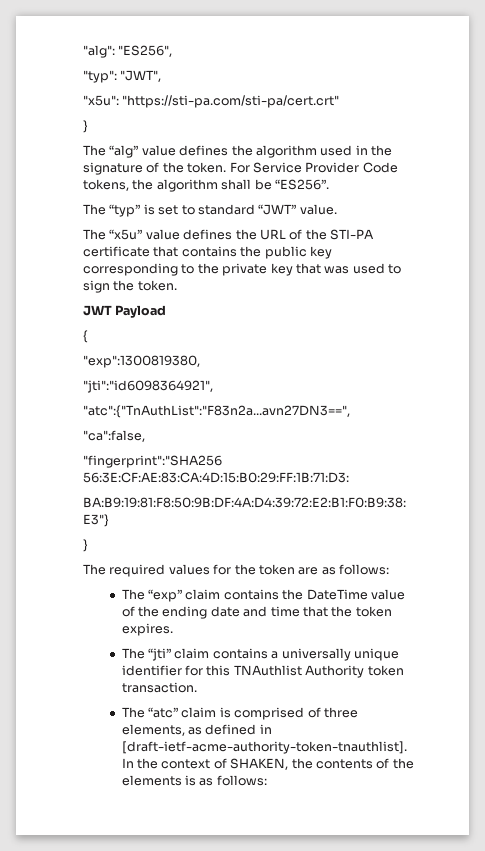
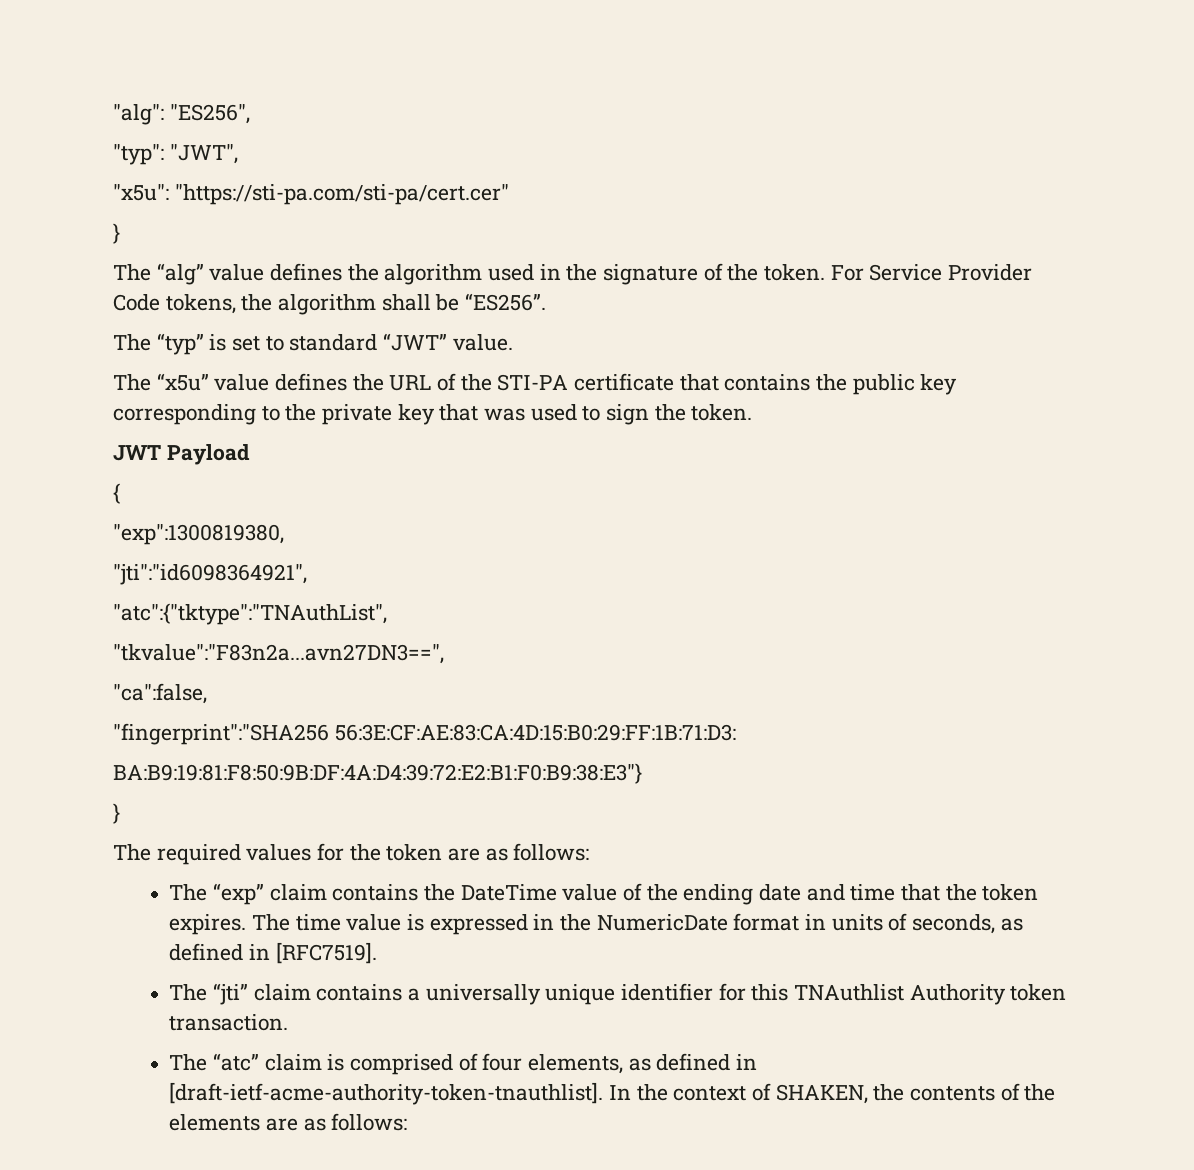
[122,95,340,108] "https://sti-pa.com/sti-pa/cert.crt" -> [174,184,509,205] "https://sti-pa.com/sti-pa/cert.cer"
[83,405,350,418] "atc":{"TnAuthList":"F83n2a...avn27DN3==", -> [113,603,387,625] [113,644,444,664] "atc":{"tktype":"TNAuthList", // "tkvalue":"F83n2a...avn27DN3==",
(173, 629) none -> [252,913,1023,935] [169,942,377,964] The time value is expressed in the NumericDate format in units of seconds, as defined in [RFC7519].
[323,707,358,718] three -> [482,1053,523,1071] four
[185,775,197,786] is -> [266,1118,299,1131] are

